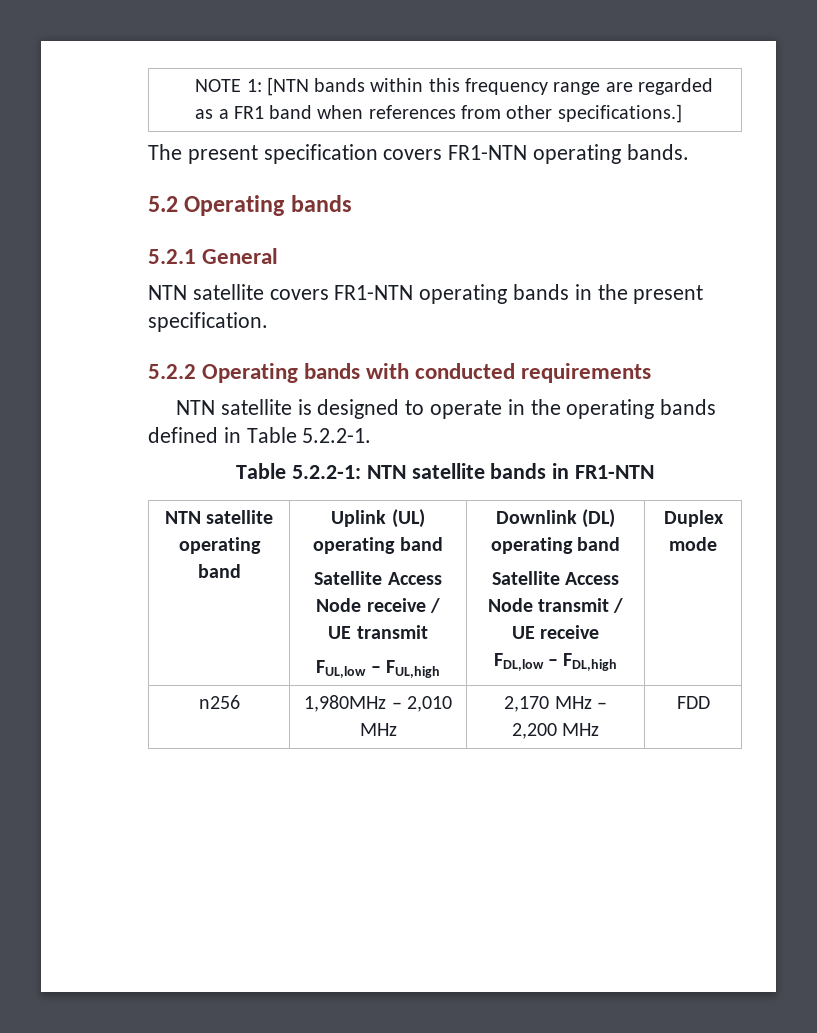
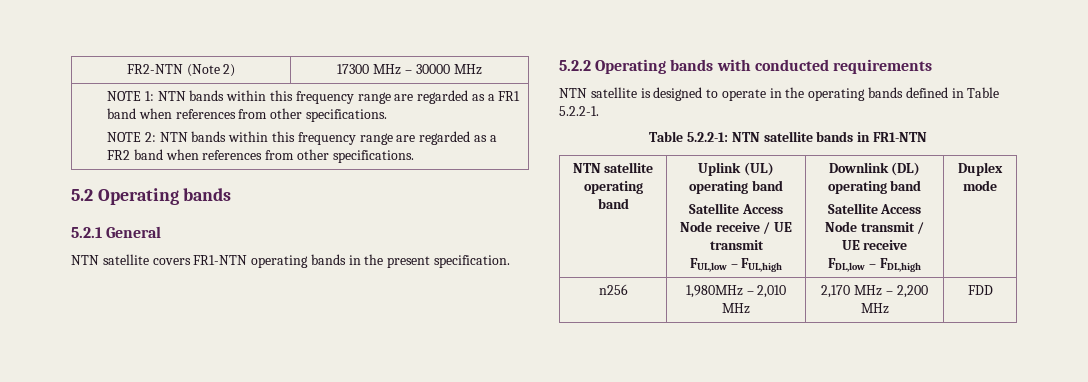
(195, 85) none -> [126,64,236,77] [337,64,482,75] FR2-NTN (Note 2) | 17300 MHz – 30000 MHz //
[266,77,309,96] [NTN -> [157,91,186,101] NTN
[557,104,682,123] [148,144,689,164] specifications.] // The present specification covers FR1-NTN operating bands. -> [305,109,387,122] [107,131,497,145] [107,149,414,163] specifications. // NOTE 2: NTN bands within this frequency range are regarded as a FR2 band when references from other specifications.

